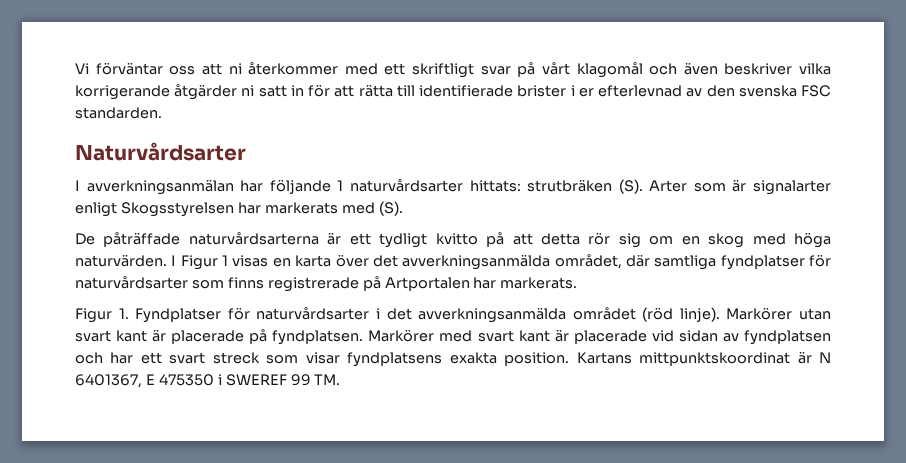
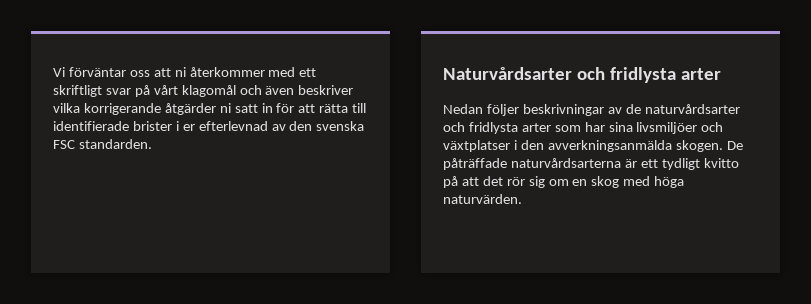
[75,179,832,195] [75,201,403,217] // I avverkningsanmälan har följande 1 naturvårdsarter hittats: strutbräken (S). Arter som är signalarter enligt Skogsstyrelsen har markerats med (S). // -> [576,67,721,83] [443,104,740,116] [443,122,724,134] [443,140,723,152] och fridlysta arter // Nedan följer beskrivningar av de naturvårdsarter och fridlysta arter som har sina livsmiljöer och växtplatser i den avverkningsanmälda skogen.
[540,233,580,245] detta -> [482,176,503,186] det
[171,254,832,270] [75,276,578,292] [75,307,832,323] [75,329,832,345] [75,351,831,367] [75,374,341,388] I Figur 1 visas en karta över det avverkningsanmälda området, där samtliga fyndplatser för naturvårdsarter som finns registrerade på Artportalen har markerats. // Figur 1. Fyndplatser för naturvårdsarter i det avverkningsanmälda området (röd linje). Markörer utan svart kant är placerade på fyndplatsen. Markörer med svart kant är placerade vid sidan av fyndplatsen och har ett svart streck som visar fyndplatsens exakta position. Kartans mittpunktskoordinat är N 6401367, E 475350 i SWEREF 99 TM. -> (522, 199) none

